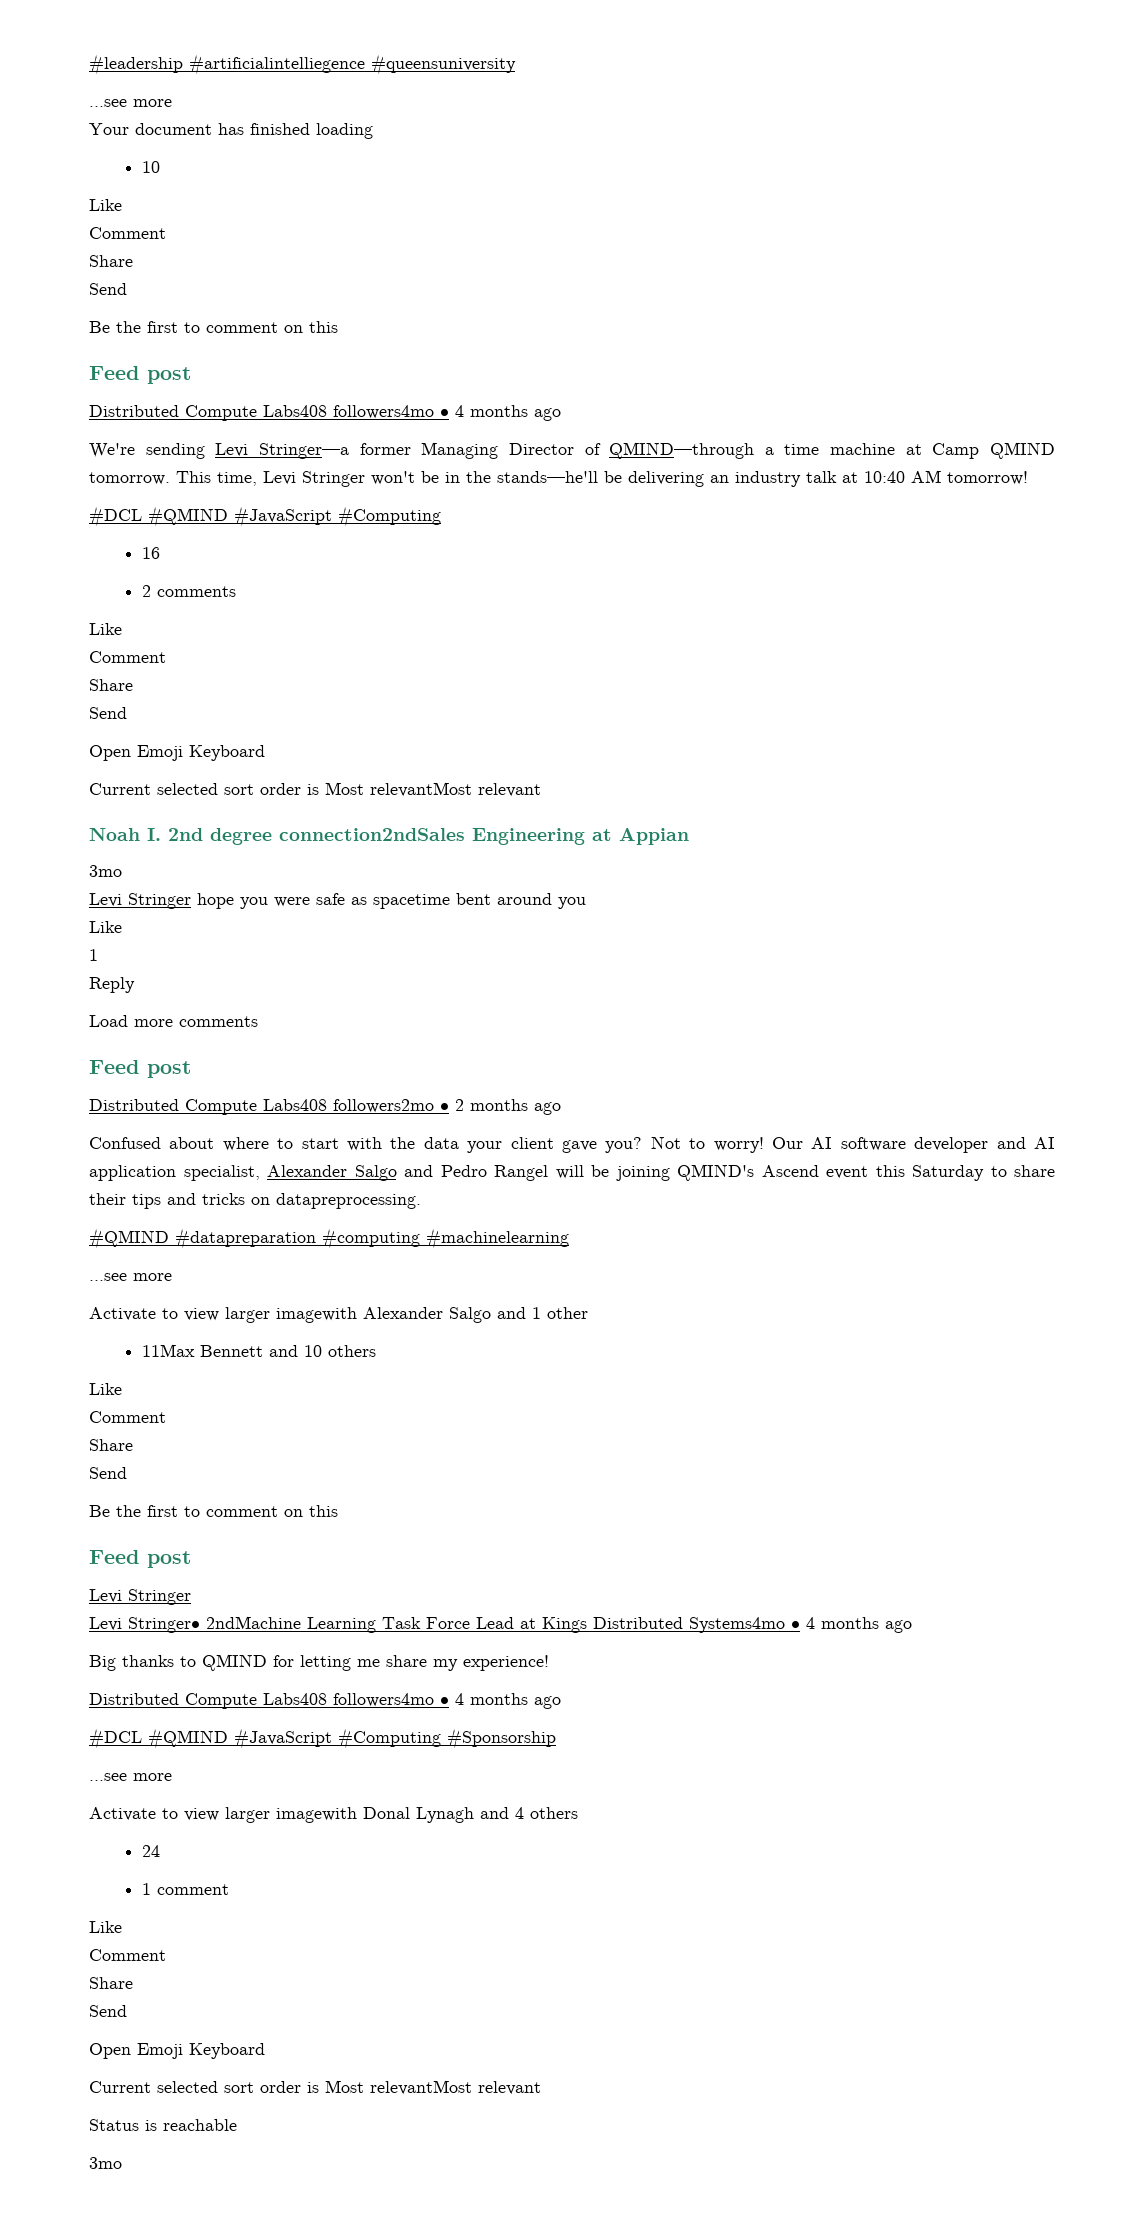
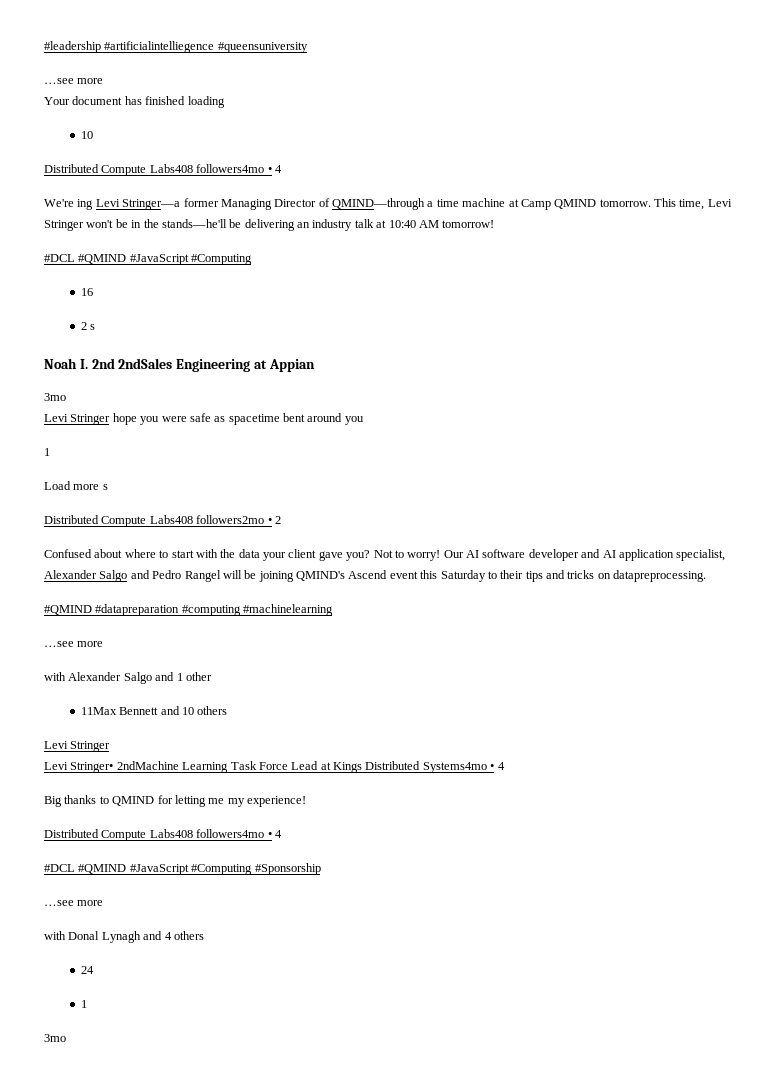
[89,199,122,211] [89,227,166,239] [89,255,133,267] [89,283,127,295] [89,321,338,333] [89,366,191,384] [89,405,561,421] // Like // Comment // Share // Send // Be the first to comment on this // Feed post // Distributed Compute Labs408 followers4mo • 4 months ago -> [44,164,282,176] // Distributed Compute Labs408 followers4mo • 4
[145,443,205,459] sending -> [77,199,94,210] ing
[156,586,236,597] [89,623,122,635] [89,651,166,663] [89,679,133,691] [89,707,127,719] [89,745,265,761] [89,782,541,797] comments // Like // Comment // Share // Send // Open Emoji Keyboard // Current selected sort order is Most relevantMost relevant -> [90,324,96,330] s
[210,828,465,845] degree connection2ndSales -> [118,358,173,369] 2ndSales
[89,921,122,933] [89,949,98,961] [89,977,135,993] // Like // 1 // Reply -> [44,448,50,456] // 1
[179,1016,258,1027] [89,1060,191,1078] comments // Feed post -> [102,484,108,490] s
[470,1099,561,1115] months ago -> (281, 520) none
[1014,1165,1055,1177] share -> (497, 575) none
[89,1307,357,1323] Activate to view larger imagewith -> [44,672,66,681] with
[89,1383,122,1395] [89,1411,166,1423] [89,1439,133,1451] [89,1467,127,1479] [89,1505,338,1517] [89,1550,191,1568] // Like // Comment // Share // Send // Be the first to comment on this // Feed post -> (228, 710) none
[821,1617,912,1633] months ago -> (505, 766) none
[386,1655,427,1667] share -> (225, 801) none
[470,1693,561,1709] months ago -> (282, 834) none
[89,1807,357,1823] Activate to view larger imagewith -> [44,931,66,940] with
[156,1884,229,1895] [89,1921,122,1933] [89,1949,166,1961] [89,1977,133,1989] [89,2005,127,2017] [89,2043,265,2059] [89,2080,541,2095] [89,2119,237,2131] comment // Like // Comment // Share // Send // Open Emoji Keyboard // Current selected sort order is Most relevantMost relevant // Status is reachable -> (87, 1004) none

